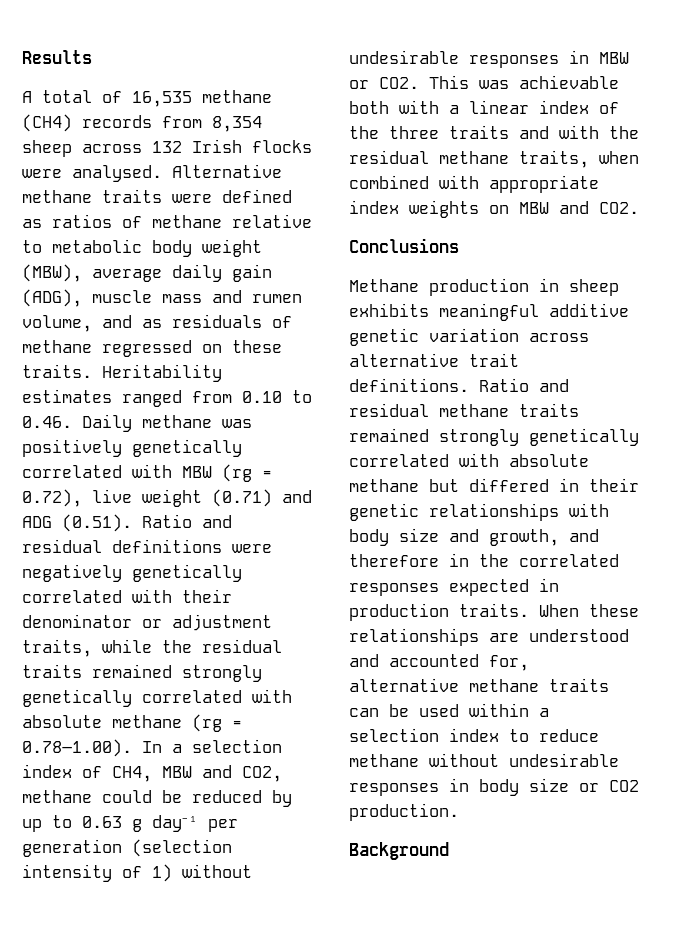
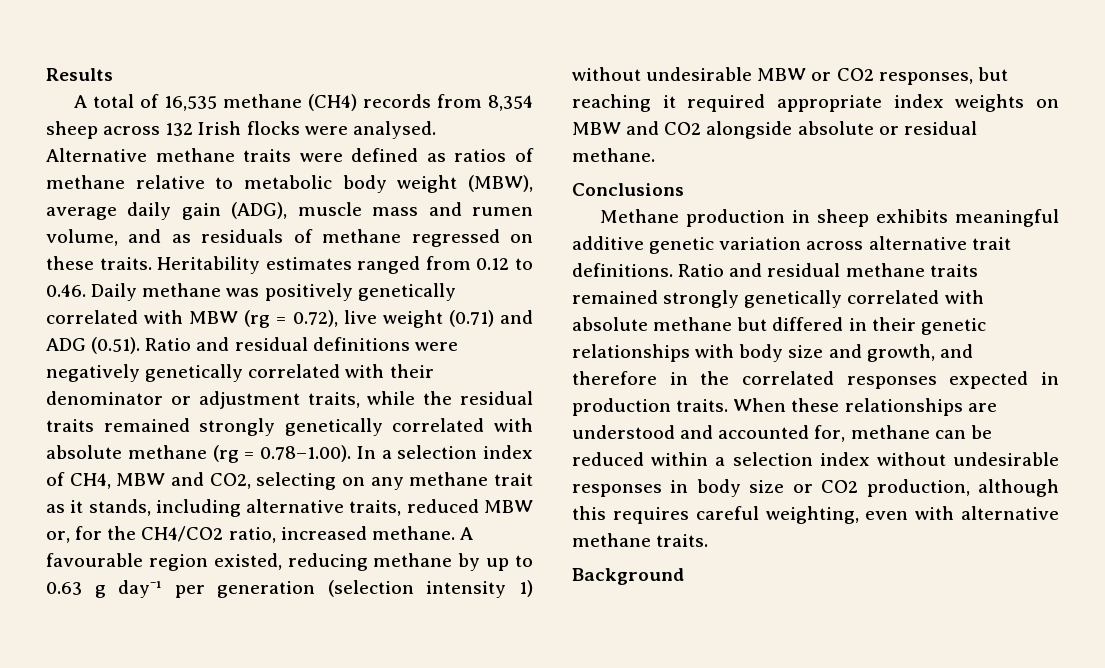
[242,391,282,403] 0.10 -> [476,258,510,270] 0.12
[22,790,262,803] methane could be reduced -> [256,472,533,490] [46,499,533,517] [46,526,473,543] [46,553,453,571] selecting on any methane trait as it stands, including alternative traits, reduced MBW or, for the CH4/CO2 ratio, increased methane. A favourable region existed, reducing methane
[122,866,142,878] of -> (507, 589) none
[469,50,629,68] [349,75,619,89] [349,100,619,114] [349,125,639,139] [349,150,639,168] [349,175,479,189] responses in MBW or CO2. This was achievable both with a linear index of the three traits and with the residual methane traits, when combined with -> [757,67,1008,85] [572,94,766,112] MBW or CO2 responses, but reaching it required
[599,202,639,214] CO2. -> [664,121,977,139] [572,148,655,162] CO2 alongside absolute or residual methane.
[349,678,609,692] alternative methane traits -> [850,425,930,439] methane
[419,704,459,717] used -> [572,452,644,466] reduced
[509,729,599,742] [349,754,419,767] to reduce methane -> (870, 459) none
[349,803,459,821] production. -> [866,479,1059,497] [572,506,1059,524] [572,533,709,547] production, although this requires careful weighting, even with alternative methane traits.

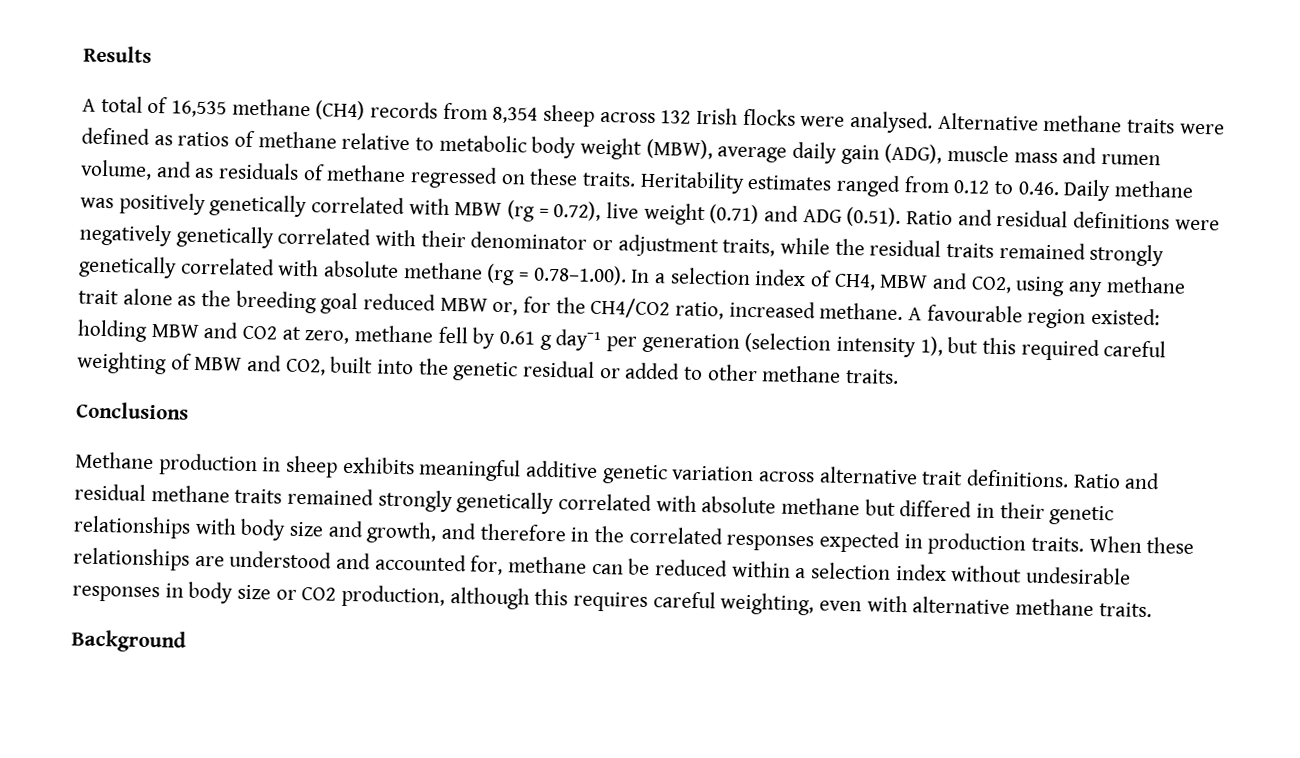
[256,472,365,490] selecting on -> [1015,276,1066,297] using
[46,499,402,517] as it stands, including alternative traits, -> [122,288,359,315] alone as the breeding goal
[213,553,534,571] [46,582,82,595] existed, reducing methane by up to 0.63 -> [1091,307,1161,326] [77,319,536,349] existed: holding MBW and CO2 at zero, methane fell by 0.61
[519,580,533,597] [572,67,1008,85] [572,94,1059,112] [572,121,977,139] [572,148,655,162] 1) without undesirable MBW or CO2 responses, but reaching it required appropriate index weights on MBW and CO2 alongside absolute or residual methane. -> [919,336,1167,362] [77,351,900,384] 1), but this required careful weighting of MBW and CO2, built into the genetic residual or added to other methane traits.

